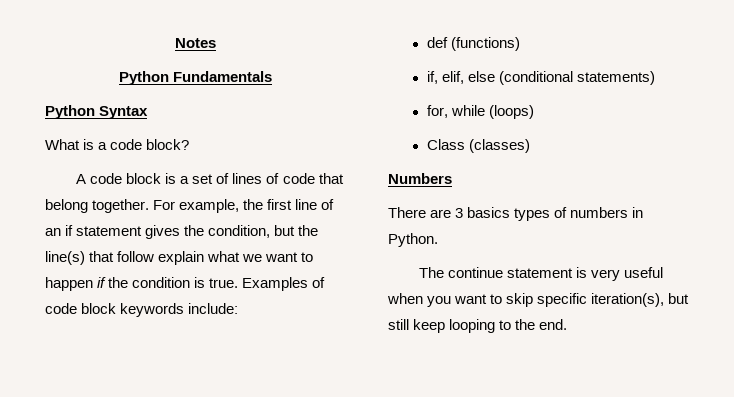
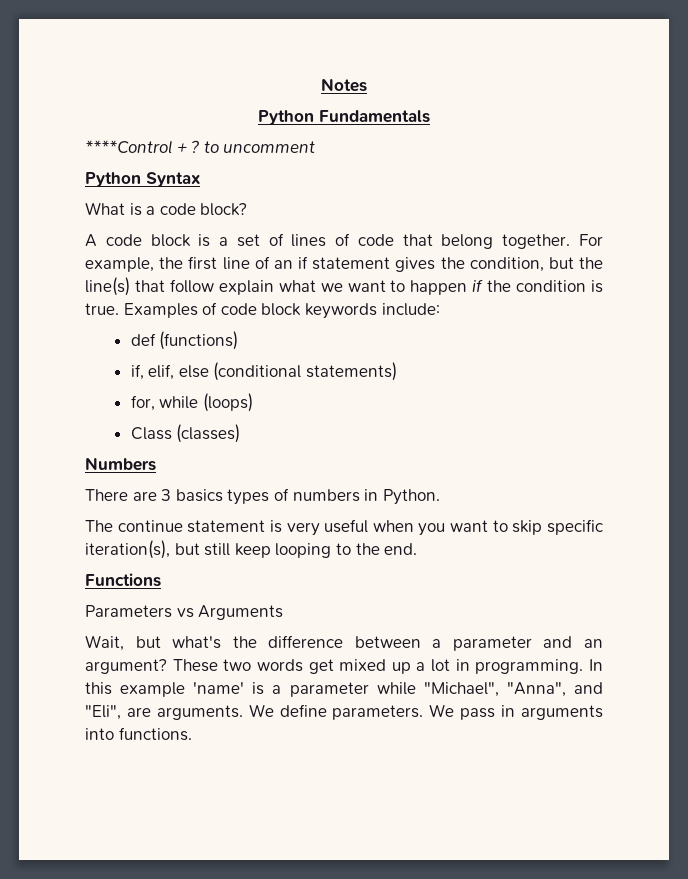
(273, 76) none -> [85,140,316,154] // ****Control + ? to uncomment
(568, 324) none -> [85,573,161,587] [85,605,284,620] [85,635,603,651] [85,659,603,674] [85,682,603,697] [85,704,604,720] [85,727,192,741] // Functions // Parameters vs Arguments // Wait, but what's the difference between a parameter and an argument? These two words get mixed up a lot in programming. In this example 'name' is a parameter while "Michael", "Anna", and "Eli", are arguments. We define parameters. We pass in arguments into functions.

